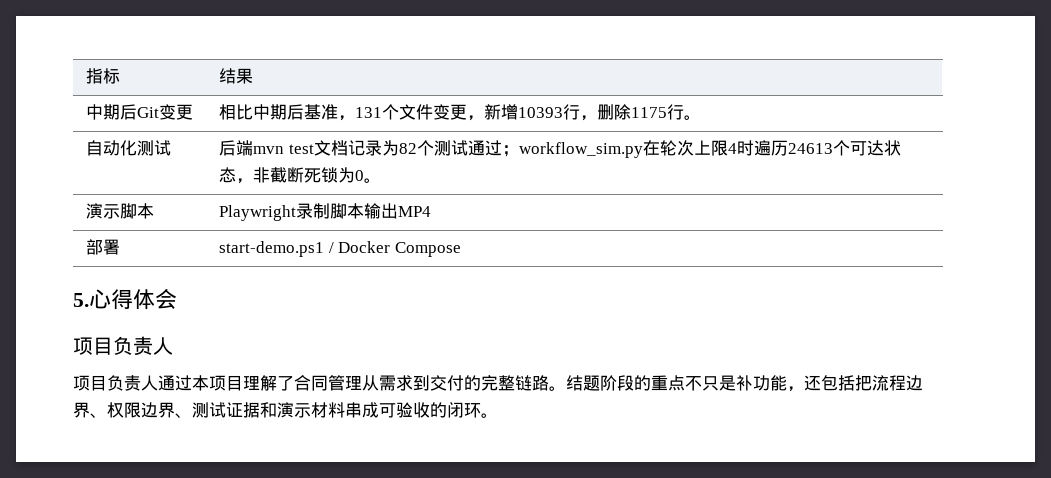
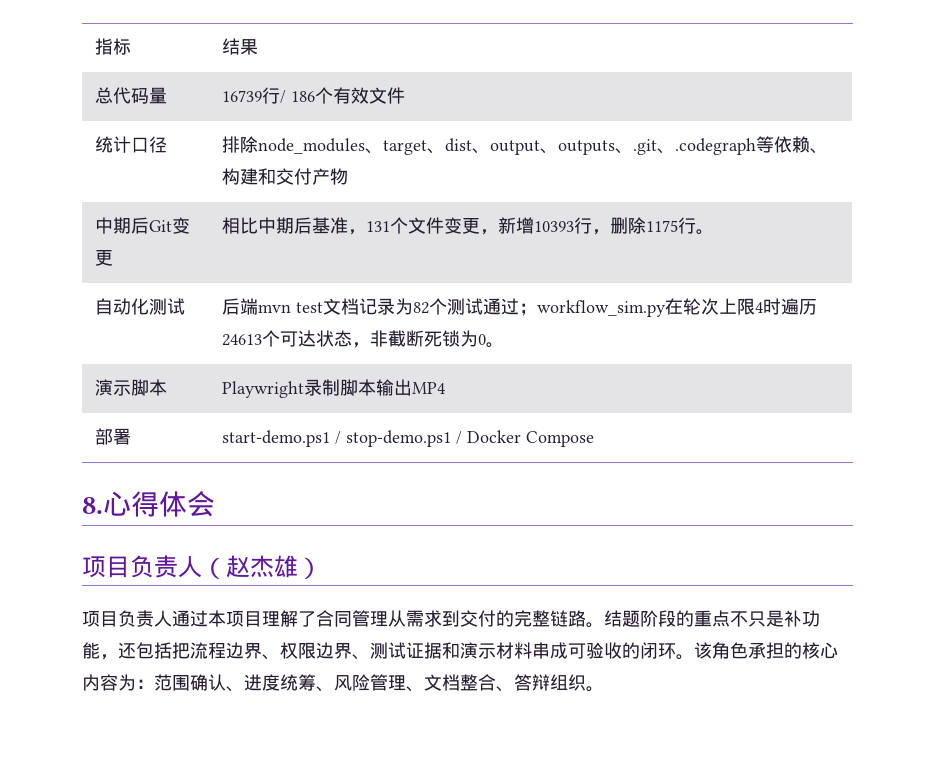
(254, 76) none -> [94,87,167,104] [221,87,405,104] [94,136,167,153] [221,136,828,155] [221,168,348,185] // 总代码量 | 16739行/ 186个有效文件 // 统计口径 | 排除node_modules、target、dist、output、outputs、.git、.codegraph等依赖、构建和交付产物
(334, 247) none -> [345,430,462,447] stop-demo.ps1 /
[73,293,89,307] 5. -> [82,497,103,514] 8.
(173, 346) none -> [202,555,322,579] （赵杰雄）
(498, 415) none -> [694,642,838,659] [82,674,604,692] 该角色承担的核心内容为：范围确认、进度统筹、风险管理、文档整合、答辩组织。

